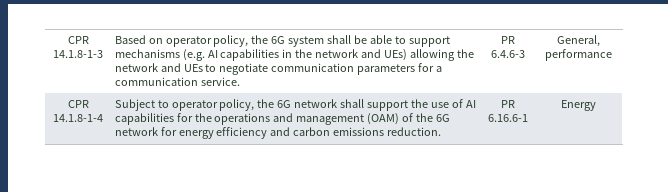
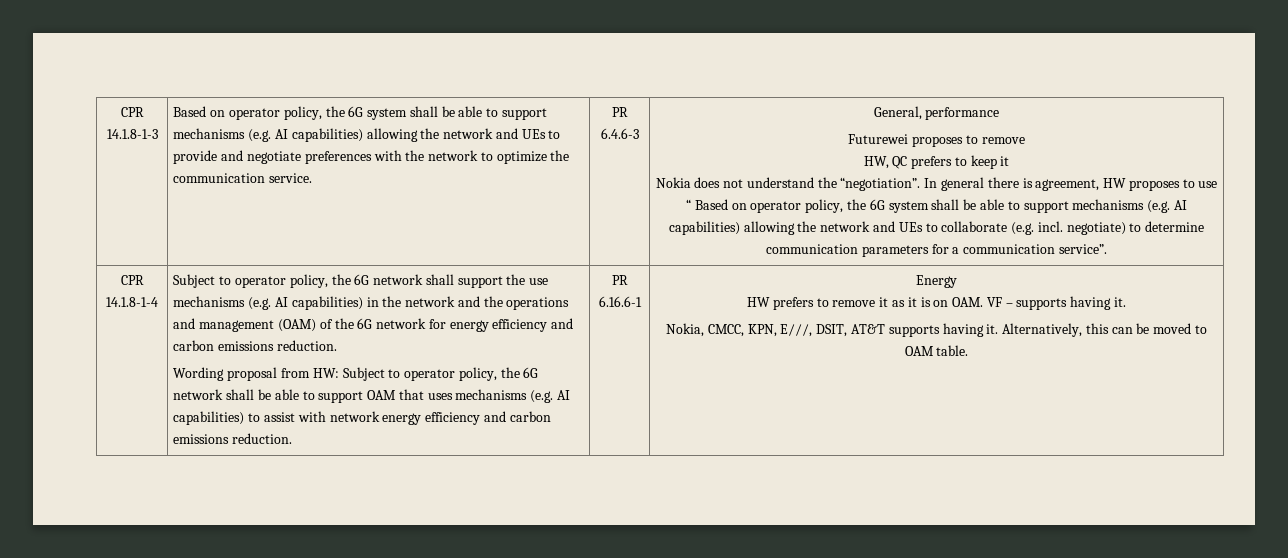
[220,49,475,61] [114,63,443,75] capabilities in the network and UEs) allowing the network and UEs to negotiate communication parameters for a -> [291,128,561,142] [173,150,570,164] capabilities) allowing the network and UEs to provide and negotiate preferences with the network to optimize the
(612, 55) none -> [848,134,1025,147] [863,155,1010,169] [655,177,1218,191] [686,199,1187,213] [668,221,1205,235] [766,244,1107,257] // Futurewei proposes to remove // HW, QC prefers to keep it // Nokia does not understand the “negotiation”. In general there is agreement, HW proposes to use “ Based on operator policy, the 6G system shall be able to support mechanisms (e.g. AI capabilities) allowing the network and UEs to collaborate (e.g. incl. negotiate) to determine communication parameters for a communication service”.
[452,99,477,108] [114,113,193,125] of AI capabilities for -> [173,296,480,310] mechanisms (e.g. AI capabilities) in the network and
[501,100,515,108] [488,114,528,122] [561,100,596,111] | PR 6.16.6-1 | Energy -> [173,367,539,381] [173,389,570,403] [173,411,551,425] [173,433,293,444] [611,275,628,285] [598,296,642,307] [916,275,957,288] [747,296,1126,310] [666,323,1207,337] [904,345,969,356] // Wording proposal from HW: Subject to operator policy, the 6G network shall be able to support OAM that uses mechanisms (e.g. AI capabilities) to assist with network energy efficiency and carbon emissions reduction. | PR 6.16.6-1 | Energy // HW prefers to remove it as it is on OAM. VF – supports having it. // Nokia, CMCC, KPN, E///, DSIT, AT&T supports having it. Alternatively, this can be moved to OAM table.

